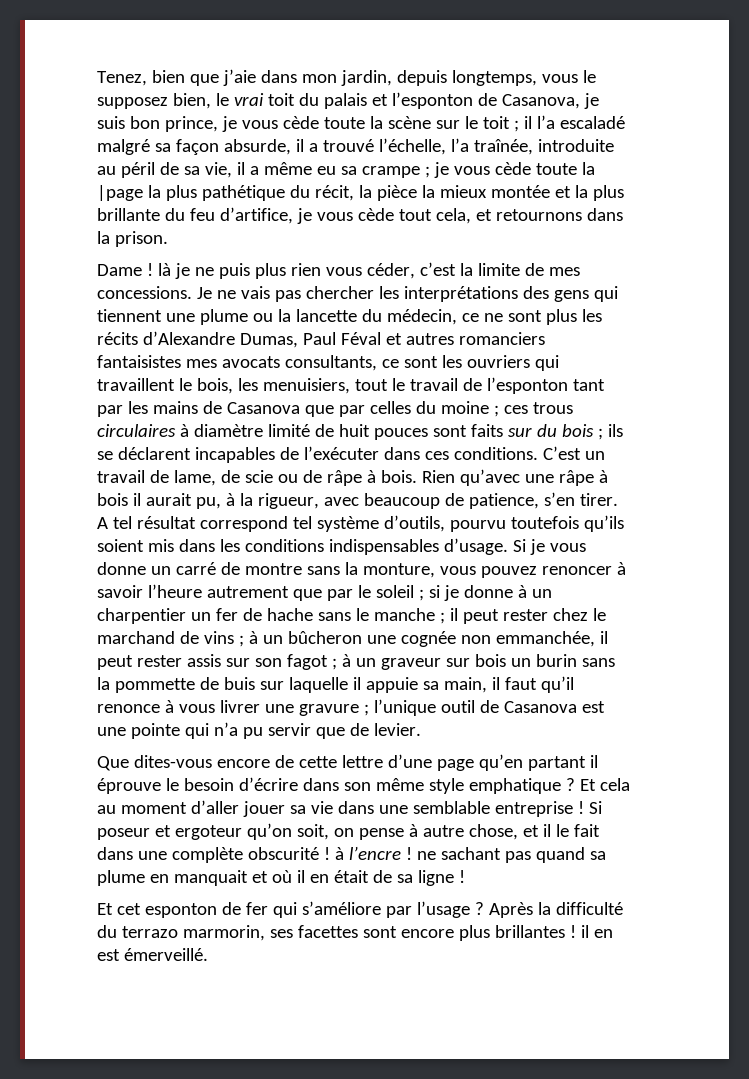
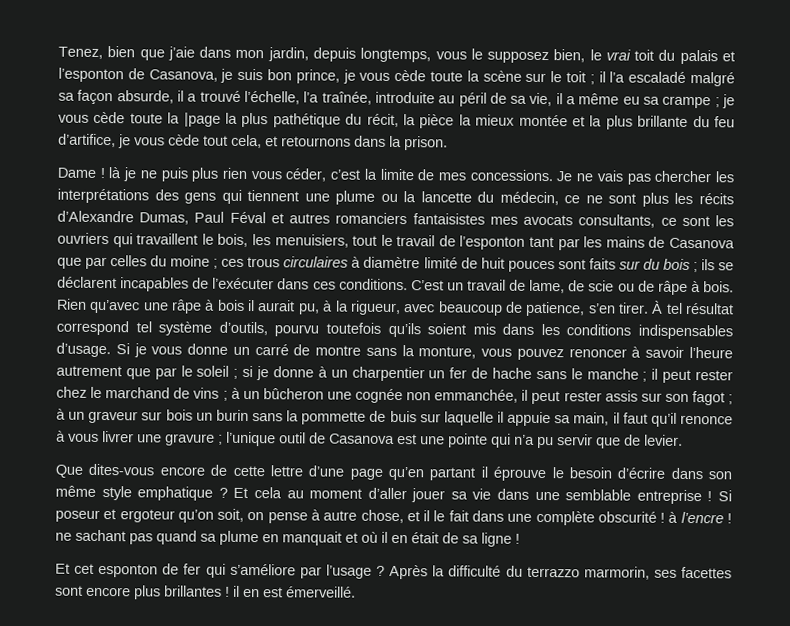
[97,517,108,529] A -> [652,300,664,314] À
[121,926,178,938] terrazo -> [526,566,580,578] terrazzo

